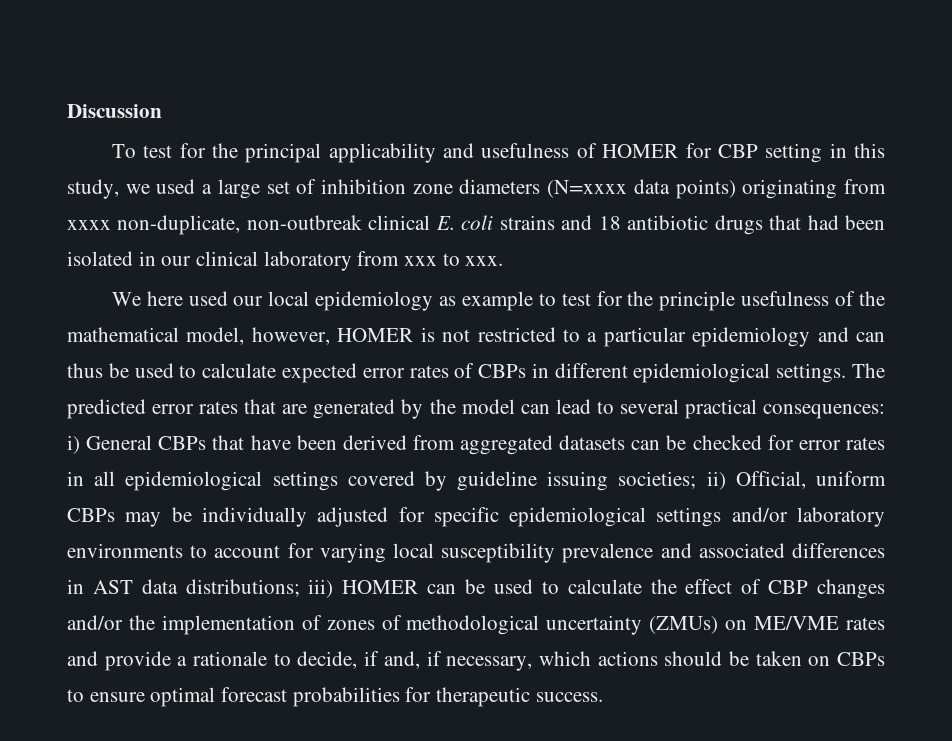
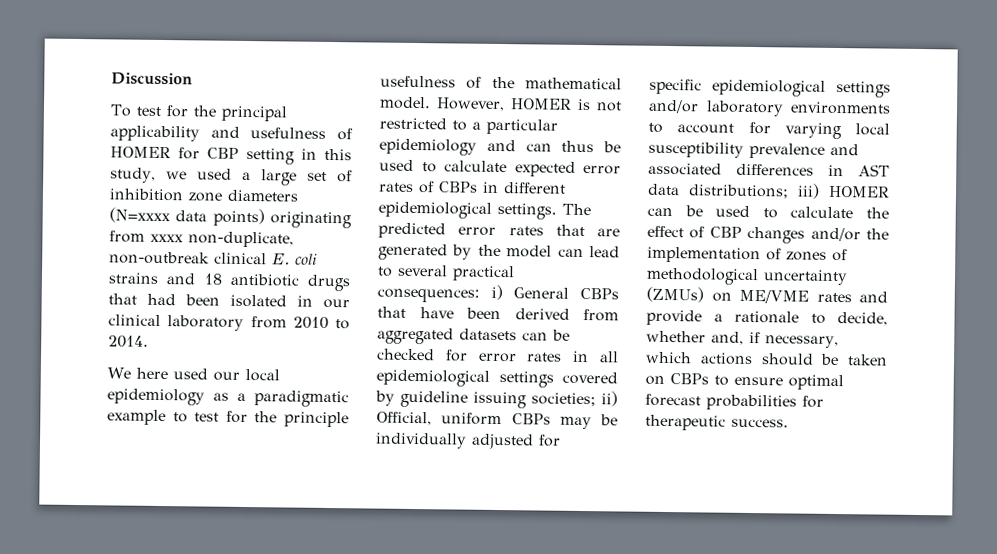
[404,253,504,266] xxx to xxx. -> [292,316,350,330] [108,335,149,348] 2010 to 2014.
(457, 301) none -> [237,390,349,408] a paradigmatic
[186,327,330,345] model, however, -> [379,96,505,112] model. However,
[364,651,380,666] if -> [646,330,706,343] whether

